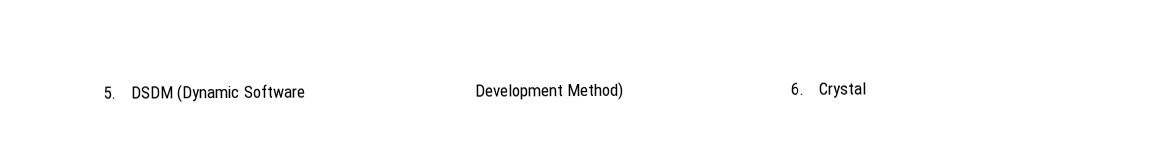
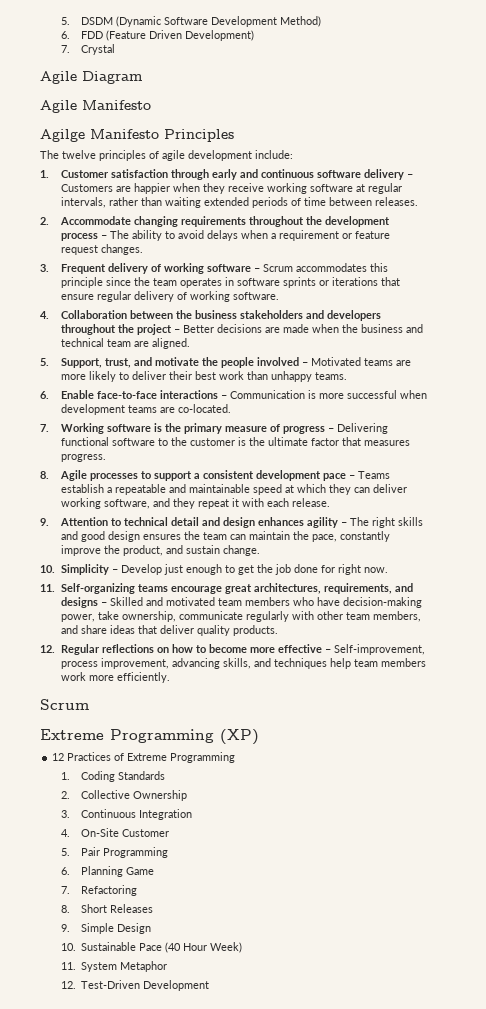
[818,82,867,98] Crystal -> [81,30,255,41] [60,44,116,55] [40,71,143,84] [40,100,151,113] [40,129,234,142] [40,150,293,161] [40,169,413,180] [60,183,402,194] [60,197,418,208] [40,216,390,227] [60,230,390,241] [60,244,143,255] [40,263,388,274] [60,277,400,288] [60,291,279,302] [40,310,381,321] [60,324,423,335] [60,338,190,349] [40,357,411,368] [60,371,347,382] [40,390,427,399] [60,404,231,415] [40,423,388,434] [60,437,410,446] [60,454,106,462] [40,470,390,481] [60,484,407,495] [60,498,330,509] [40,517,423,528] [60,531,390,542] [60,545,260,556] [40,564,388,575] [40,583,413,594] [60,597,422,608] [60,611,421,622] [60,625,278,636] [40,644,425,655] [60,658,426,669] [60,672,170,683] [40,699,89,710] [40,729,259,745] [52,752,236,763] [60,771,166,782] [60,790,188,801] [60,809,193,820] [60,828,170,837] [60,847,169,858] [60,866,155,877] [60,885,138,896] [60,904,154,913] [60,923,152,934] [60,942,243,953] [60,961,168,972] [60,980,210,991] FDD (Feature Driven Development) // 7. Crystal // Agile Diagram // Agile Manifesto // Agilge Manifesto Principles // The twelve principles of agile development include: // 1. Customer satisfaction through early and continuous software delivery – Customers are happier when they receive working software at regular intervals, rather than waiting extended periods of time between releases. // 2. Accommodate changing requirements throughout the development process – The ability to avoid delays when a requirement or feature request changes. // 3. Frequent delivery of working software – Scrum accommodates this principle since the team operates in software sprints or iterations that ensure regular delivery of working software. // 4. Collaboration between the business stakeholders and developers throughout the project – Better decisions are made when the business and technical team are aligned. // 5. Support, trust, and motivate the people involved – Motivated teams are more likely to deliver their best work than unhappy teams. // 6. Enable face-to-face interactions – Communication is more successful when development teams are co-located. // 7. Working software is the primary measure of progress – Delivering functional software to the customer is the ultimate factor that measures progress. // 8. Agile processes to support a consistent development pace – Teams establish a repeatable and maintainable speed at which they can deliver working software, and they repeat it with each release. // 9. Attention to technical detail and design enhances agility – The right skills and good design ensures the team can maintain the pace, constantly improve the product, and sustain change. // 10. Simplicity – Develop just enough to get the job done for right now. // 11. Self-organizing teams encourage great architectures, requirements, and designs – Skilled and motivated team members who have decision-making power, take ownership, communicate regularly with other team members, and share ideas that deliver quality products. // 12. Regular reflections on how to become more effective – Self-improvement, process improvement, advancing skills, and techniques help team members work more efficiently. // Scrum // Extreme Programming (XP) // 12 Practices of Extreme Programming // 1. Coding Standards // 2. Collective Ownership // 3. Continuous Integration // 4. On-Site Customer // 5. Pair Programming // 6. Planning Game // 7. Refactoring // 8. Short Releases // 9. Simple Design // 10. Sustainable Pace (40 Hour Week) // 11. System Metaphor // 12. Test-Driven Development

